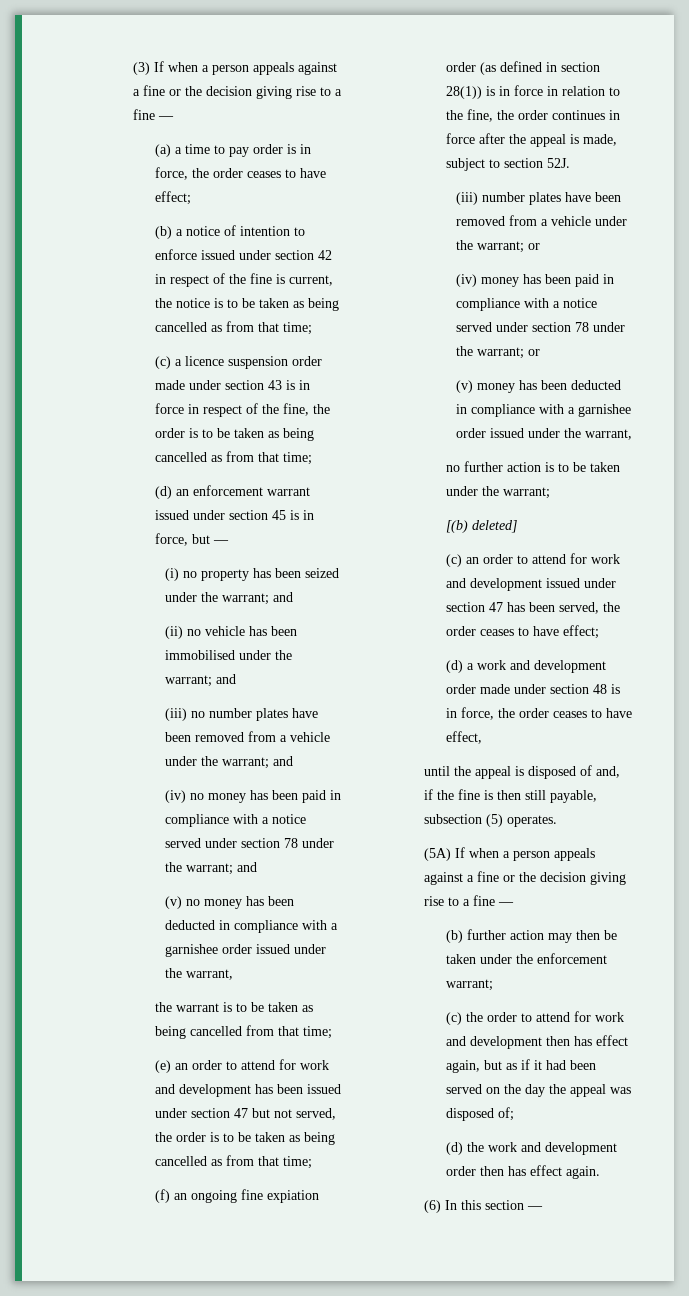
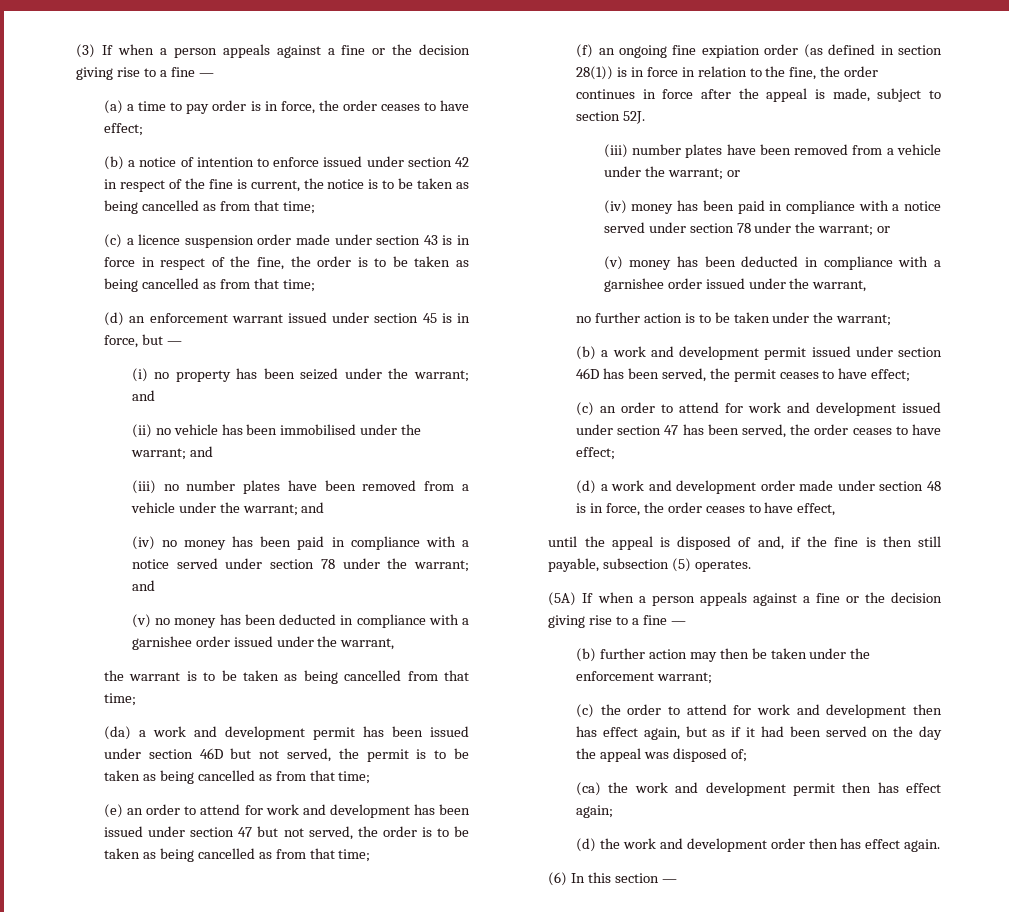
(332, 1032) none -> [104,726,469,740] [104,748,469,762] [104,770,371,784] // (da) a work and development permit has been issued under section 46D but not served, the permit is to be taken as being cancelled as from that time;
[445,520,517,533] [(b) deleted] -> [576,346,942,360] [576,368,911,382] (b) a work and development permit issued under section 46D has been served, the permit ceases to have effect;
(514, 1114) none -> [576,782,941,796] [576,805,614,818] // (ca) the work and development permit then has effect again;

